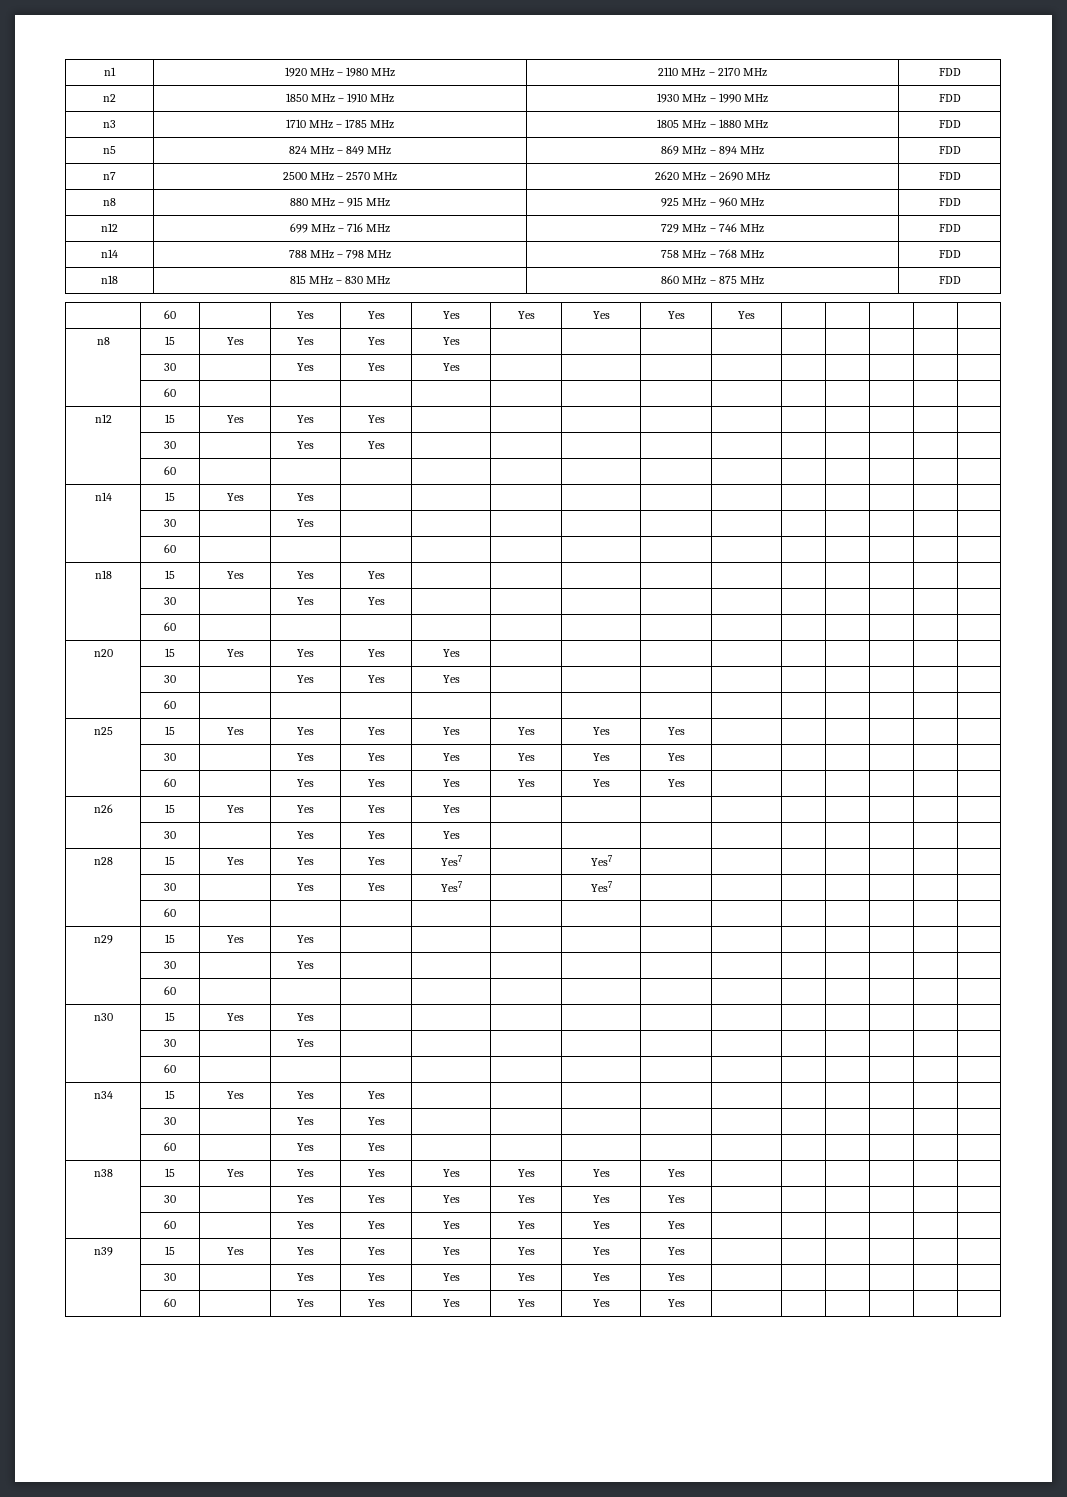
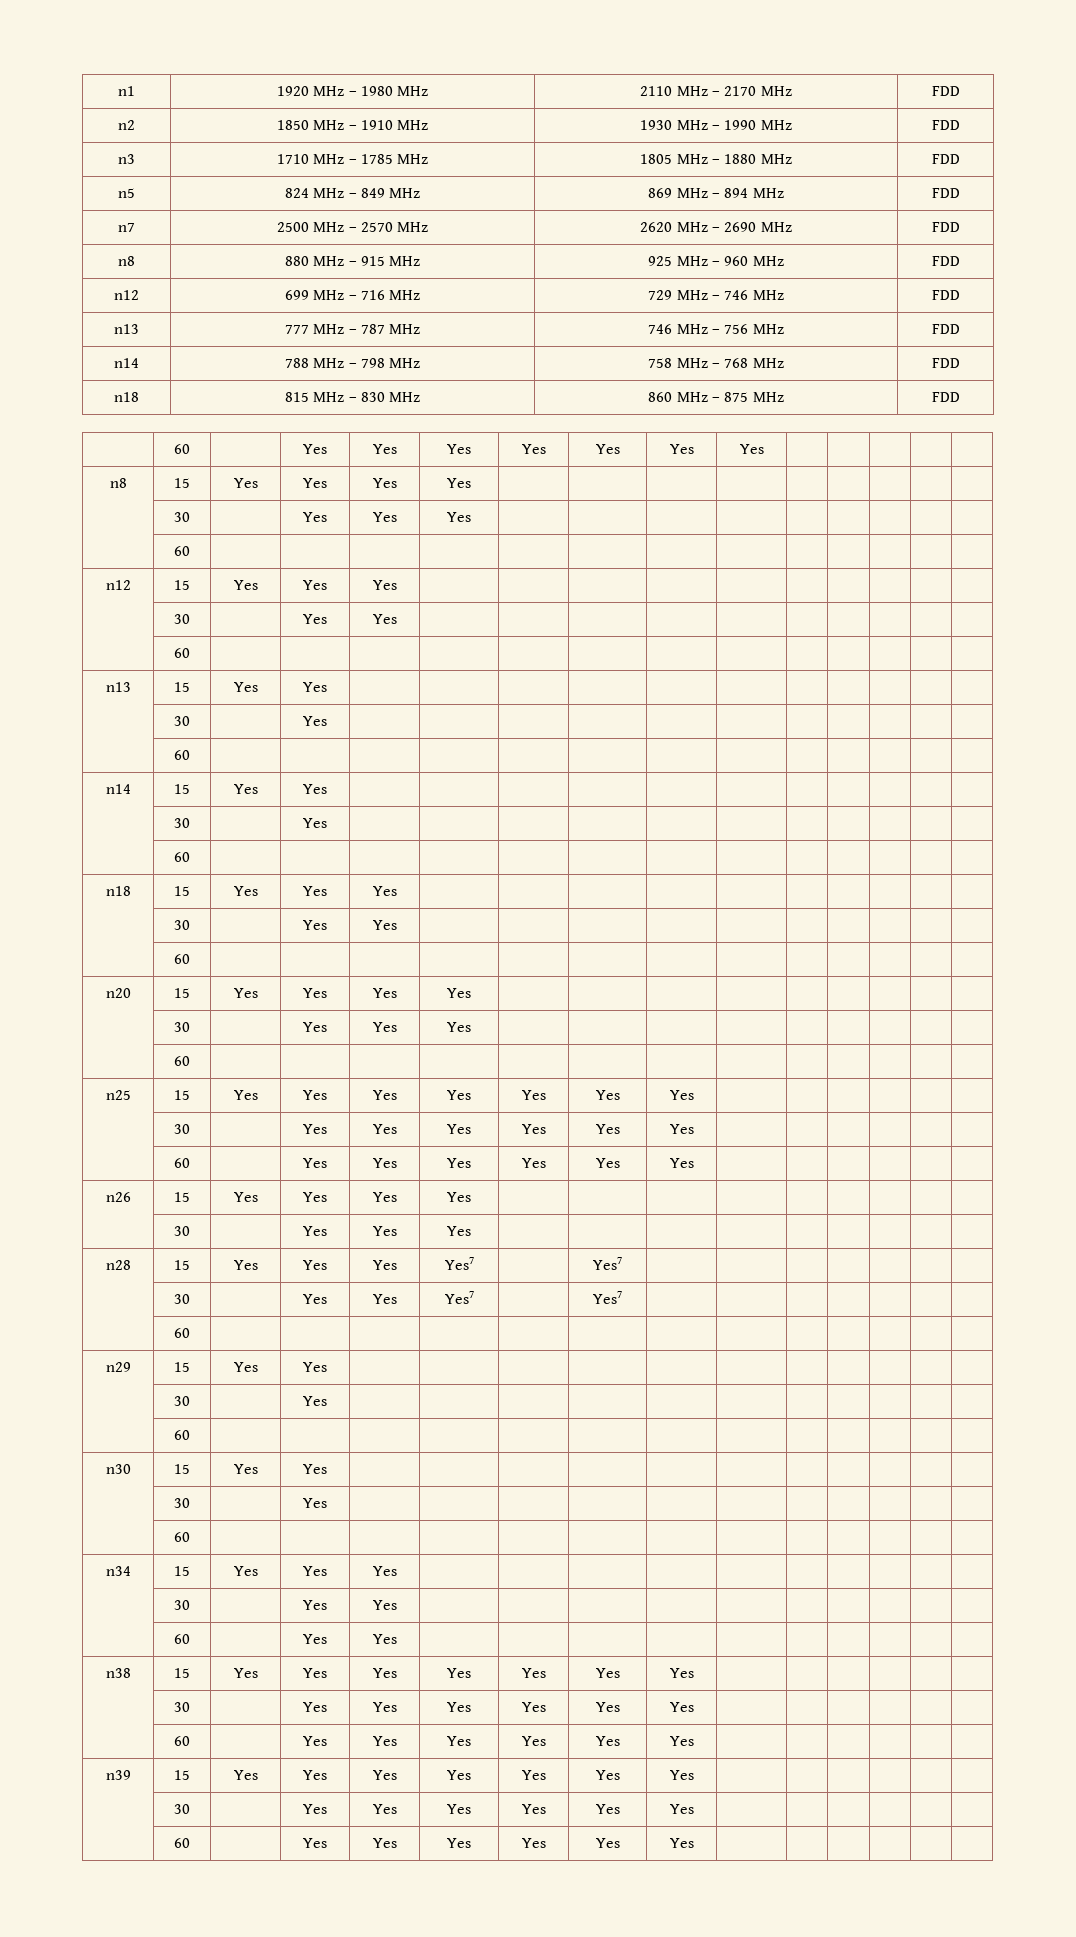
(961, 228) none -> [114,324,139,334] [284,324,421,334] [648,324,784,334] [931,324,960,334] // n13 | 777 MHz – 787 MHz | 746 MHz – 756 MHz | FDD
(176, 470) none -> [105,682,131,692] [174,682,190,692] [233,682,258,692] [303,682,327,692] [174,716,190,726] [303,716,327,726] [174,750,190,760] // n13 | 15 | Yes | Yes | | | | | | | | | | | // | 30 | | Yes | | | | | | | | | | | // | 60 | | | | | | | | | | | | |

